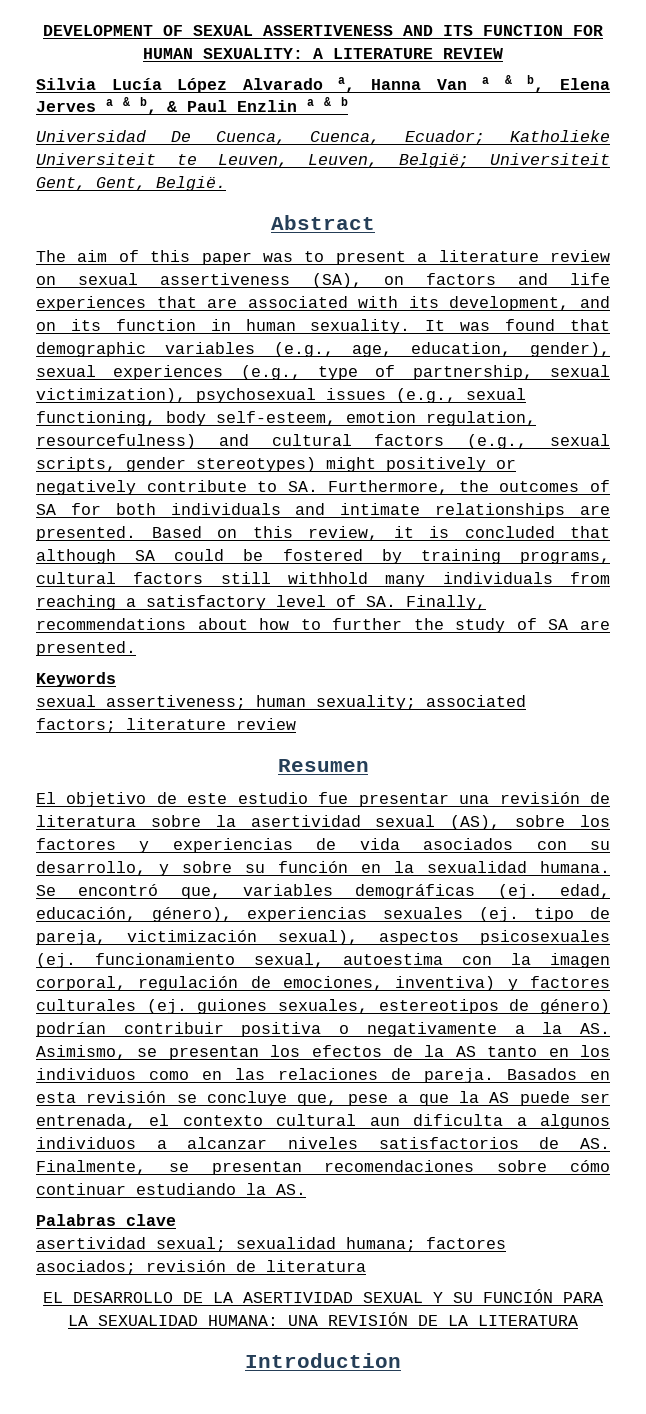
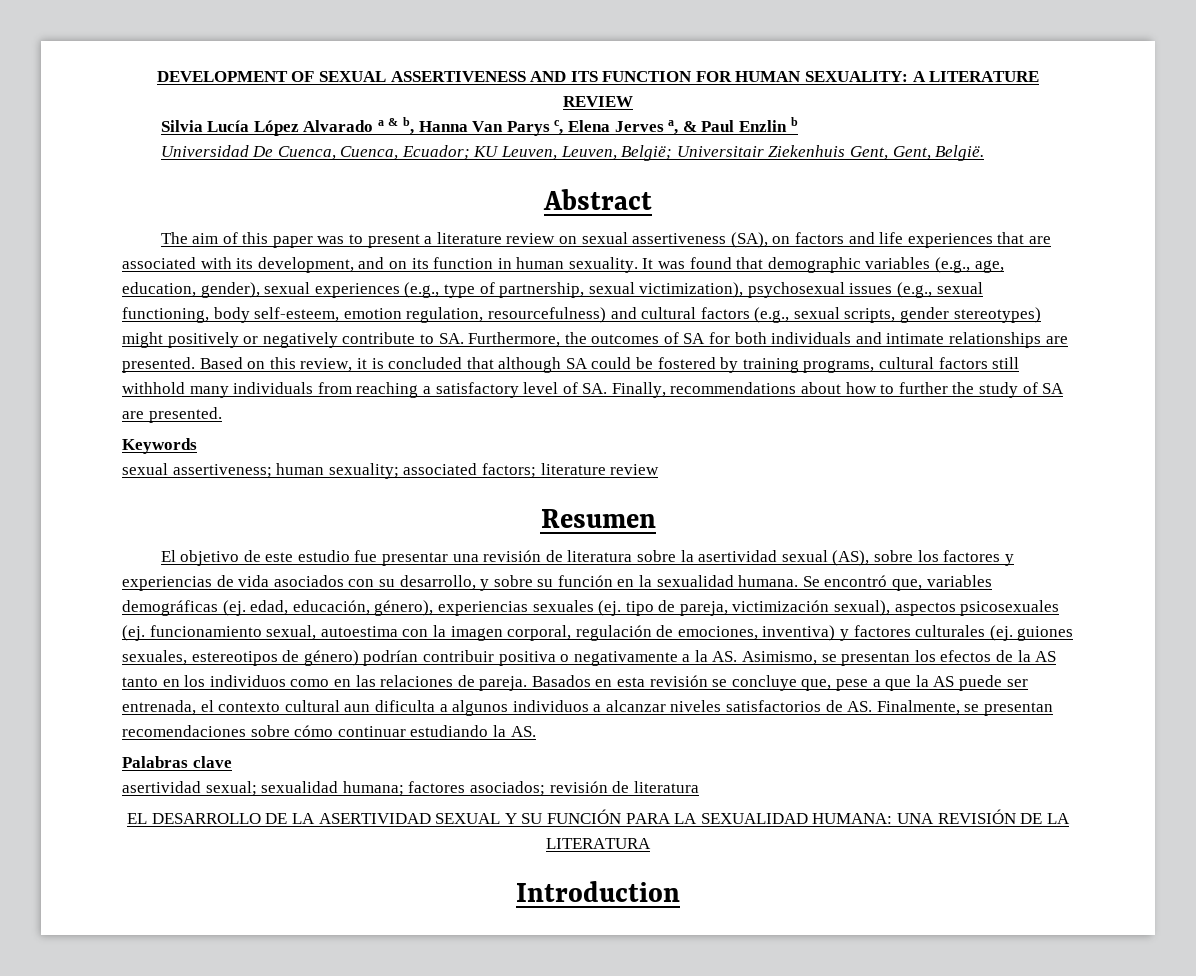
[338,75,611,93] [36,97,157,115] a, Hanna Van a & b, Elena Jerves a & b, -> [377,117,679,136] a & b, Hanna Van Parys c, Elena Jerves a,
[307,97,331,106] a & -> (787, 126) none
[510,130,610,142] [36,153,197,165] Katholieke Universiteit te -> [473,146,500,157] KU
[490,153,610,165] Universiteit -> [676,145,846,157] Universitair Ziekenhuis

